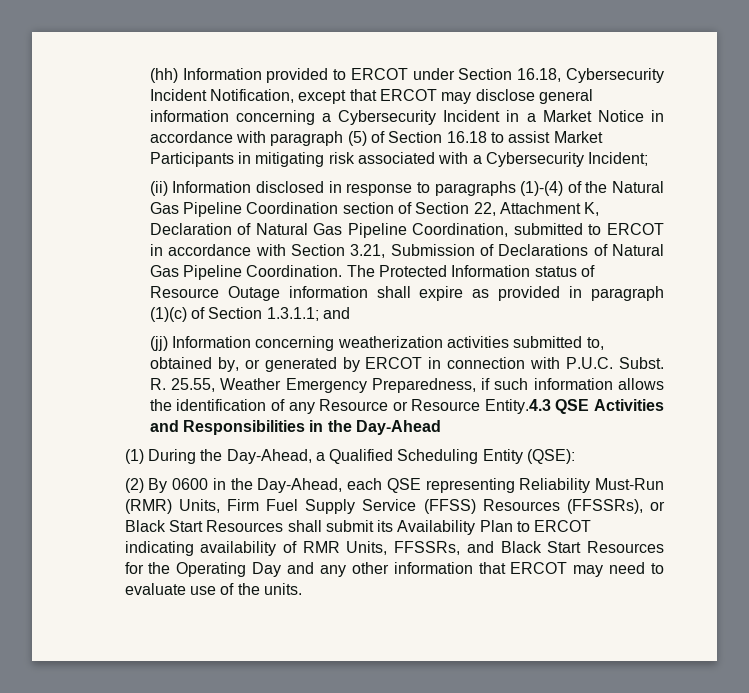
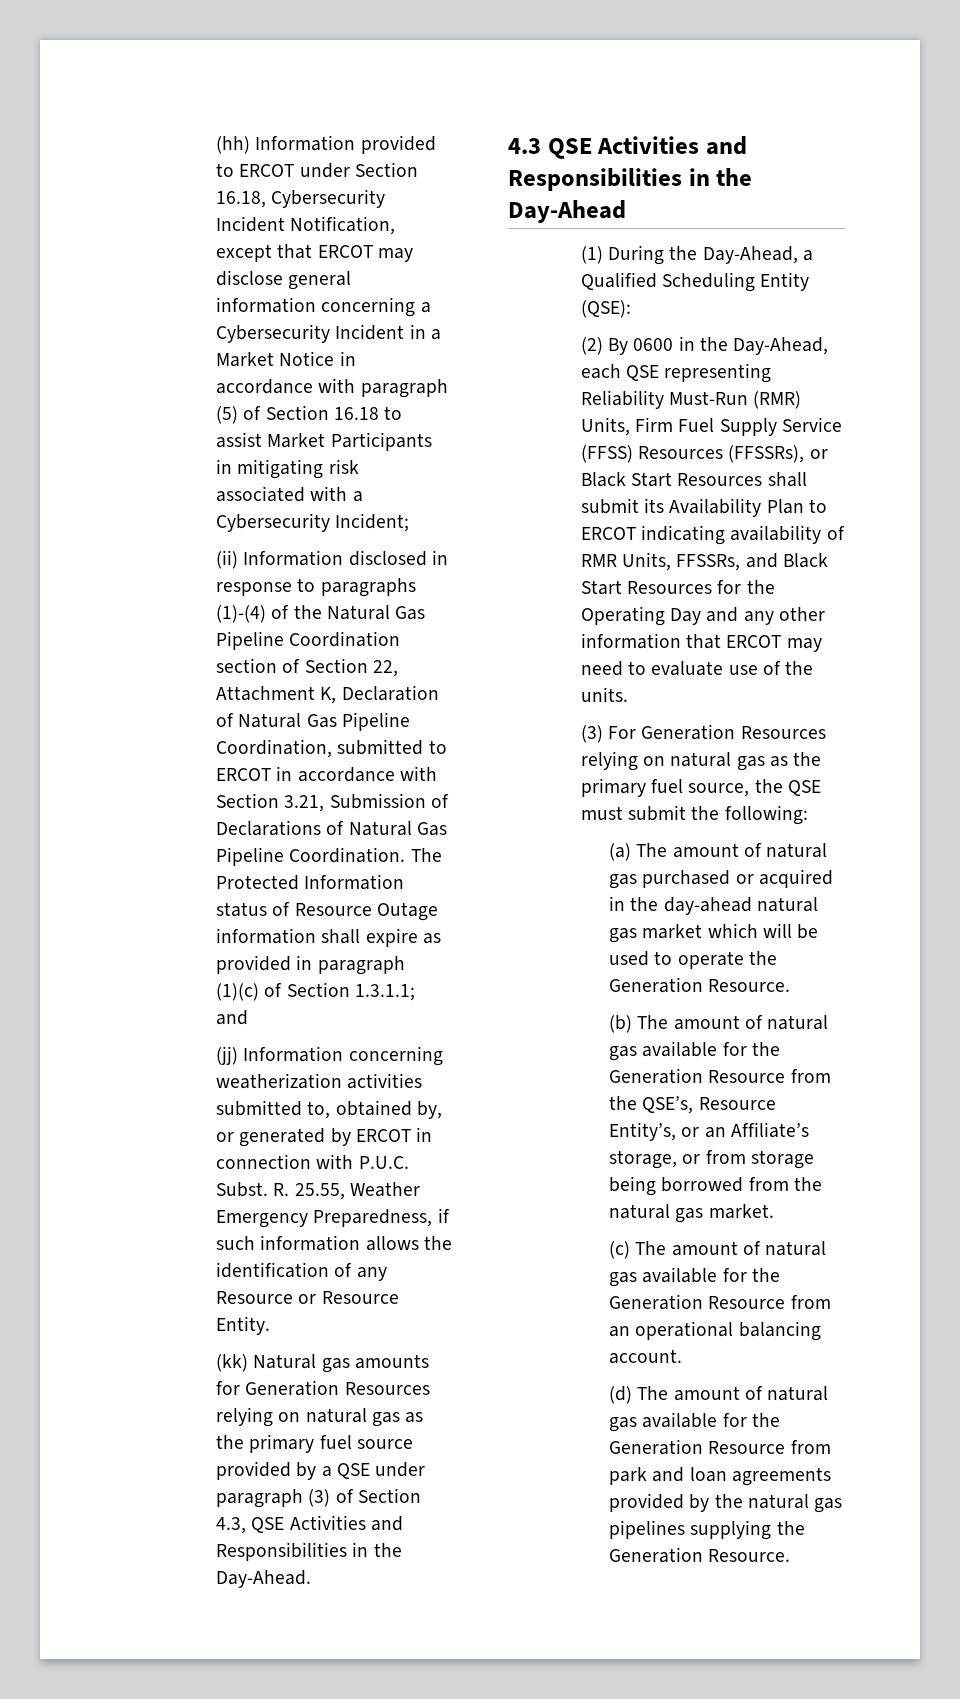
[484,399,551,414] Entity.4.3 -> [216,1316,271,1335] [216,1354,429,1373] [216,1380,430,1396] [216,1407,424,1427] [216,1434,413,1453] [216,1461,426,1480] [216,1488,421,1508] [216,1515,403,1534] [216,1542,402,1561] [216,1570,312,1588] [508,138,541,154] Entity. // (kk) Natural gas amounts for Generation Resources relying on natural gas as the primary fuel source provided by a QSE under paragraph (3) of Section 4.3, QSE Activities and Responsibilities in the Day-Ahead. // 4.3
(302, 589) none -> [580,724,826,743] [580,751,822,771] [580,778,821,797] [580,805,808,825] [609,843,828,861] [609,869,833,889] [609,896,818,915] [609,923,819,943] [609,951,777,969] [609,977,791,993] [609,1015,829,1033] [609,1041,780,1061] [609,1068,831,1084] [609,1096,776,1114] [609,1122,809,1141] [609,1150,814,1169] [609,1176,822,1196] [609,1204,774,1223] [609,1241,827,1259] [609,1267,780,1287] [609,1294,831,1310] [609,1321,821,1341] [609,1349,683,1364] [609,1386,829,1404] [609,1412,780,1432] [609,1439,831,1455] [609,1467,831,1486] [609,1493,843,1513] [609,1520,805,1540] [609,1547,791,1563] // (3) For Generation Resources relying on natural gas as the primary fuel source, the QSE must submit the following: // (a) The amount of natural gas purchased or acquired in the day-ahead natural gas market which will be used to operate the Generation Resource. // (b) The amount of natural gas available for the Generation Resource from the QSE’s, Resource Entity’s, or an Affiliate’s storage, or from storage being borrowed from the natural gas market. // (c) The amount of natural gas available for the Generation Resource from an operational balancing account. // (d) The amount of natural gas available for the Generation Resource from park and loan agreements provided by the natural gas pipelines supplying the Generation Resource.

